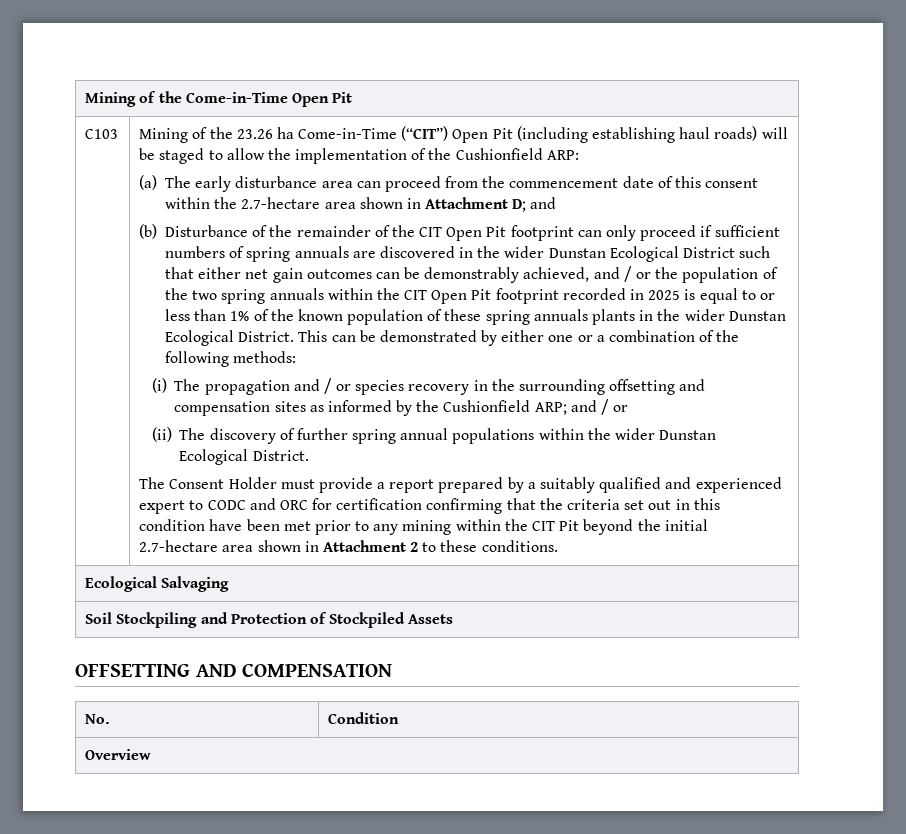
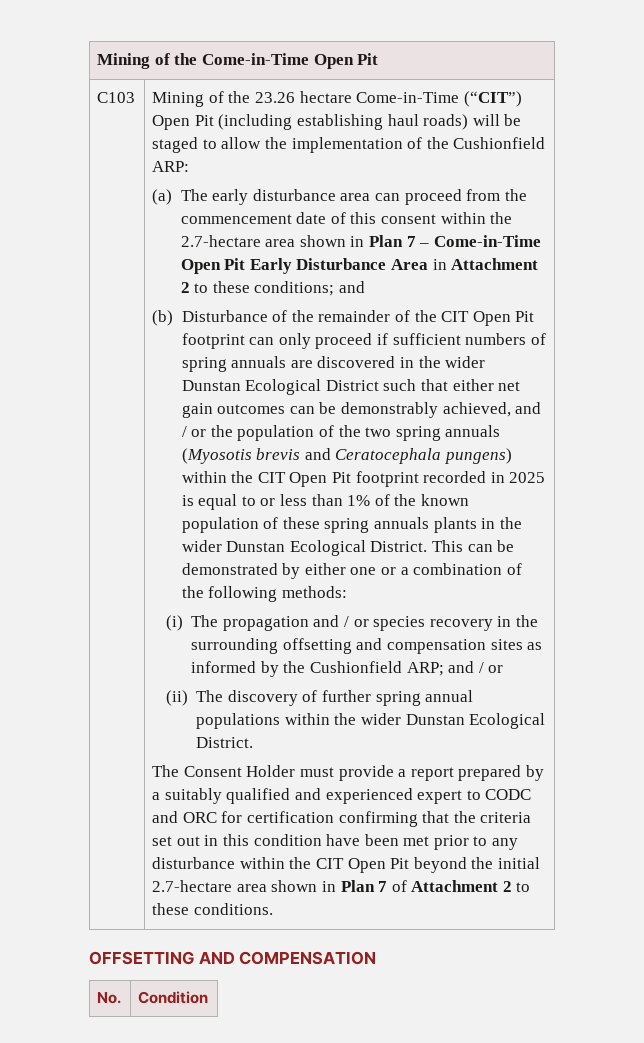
[276,127,294,139] ha -> [299,91,352,103] hectare
[425,197,527,212] Attachment D; -> [368,235,541,247] [180,258,539,274] [180,281,335,296] Plan 7 – Come-in-Time Open Pit Early Disturbance Area in Attachment 2 to these conditions;
(324, 294) none -> [181,448,512,464] (Myosotis brevis and Ceratocephala pungens)
[402,519,556,535] mining within the CIT -> [152,857,386,873] disturbance within the CIT Open
(319, 546) none -> [340,880,407,892] Plan 7 of
[85,576,230,592] [85,612,454,628] // Ecological Salvaging // Soil Stockpiling and Protection of Stockpiled Assets -> (273, 909) none
[85,749,152,760] // Overview -> (209, 997) none

